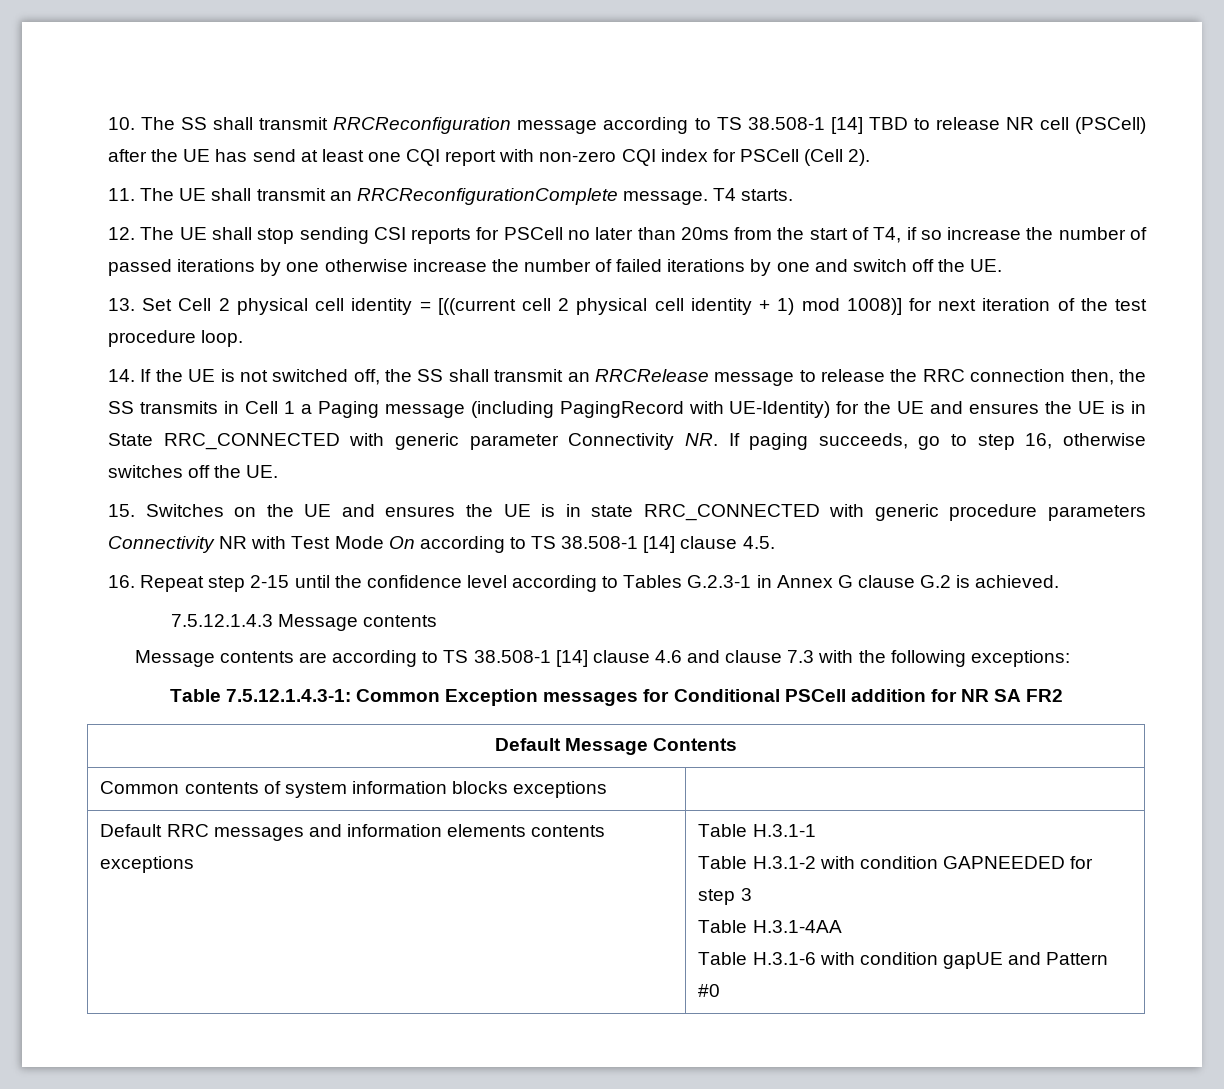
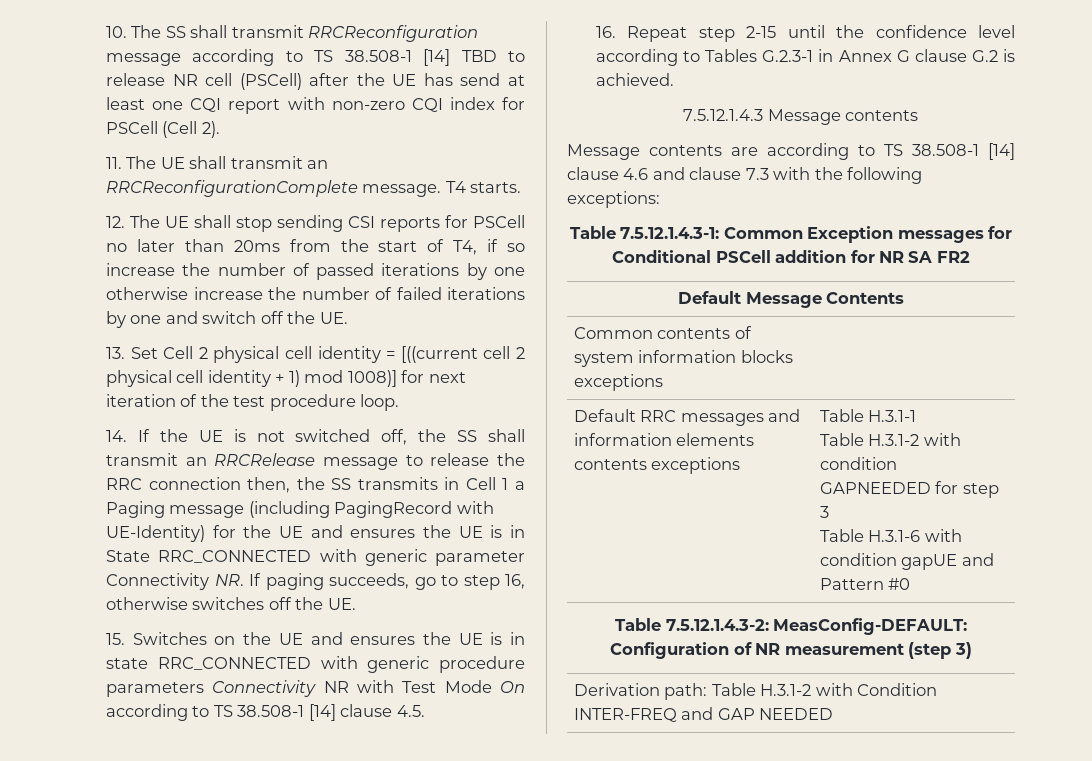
[698,920,842,933] // Table H.3.1-4AA -> (829, 512) none
(721, 990) none -> [615,618,967,635] [610,642,972,659] [573,683,938,700] [573,707,834,722] // Table 7.5.12.1.4.3-2: MeasConfig-DEFAULT: Configuration of NR measurement (step 3) // Derivation path: Table H.3.1-2 with Condition INTER-FREQ and GAP NEEDED

